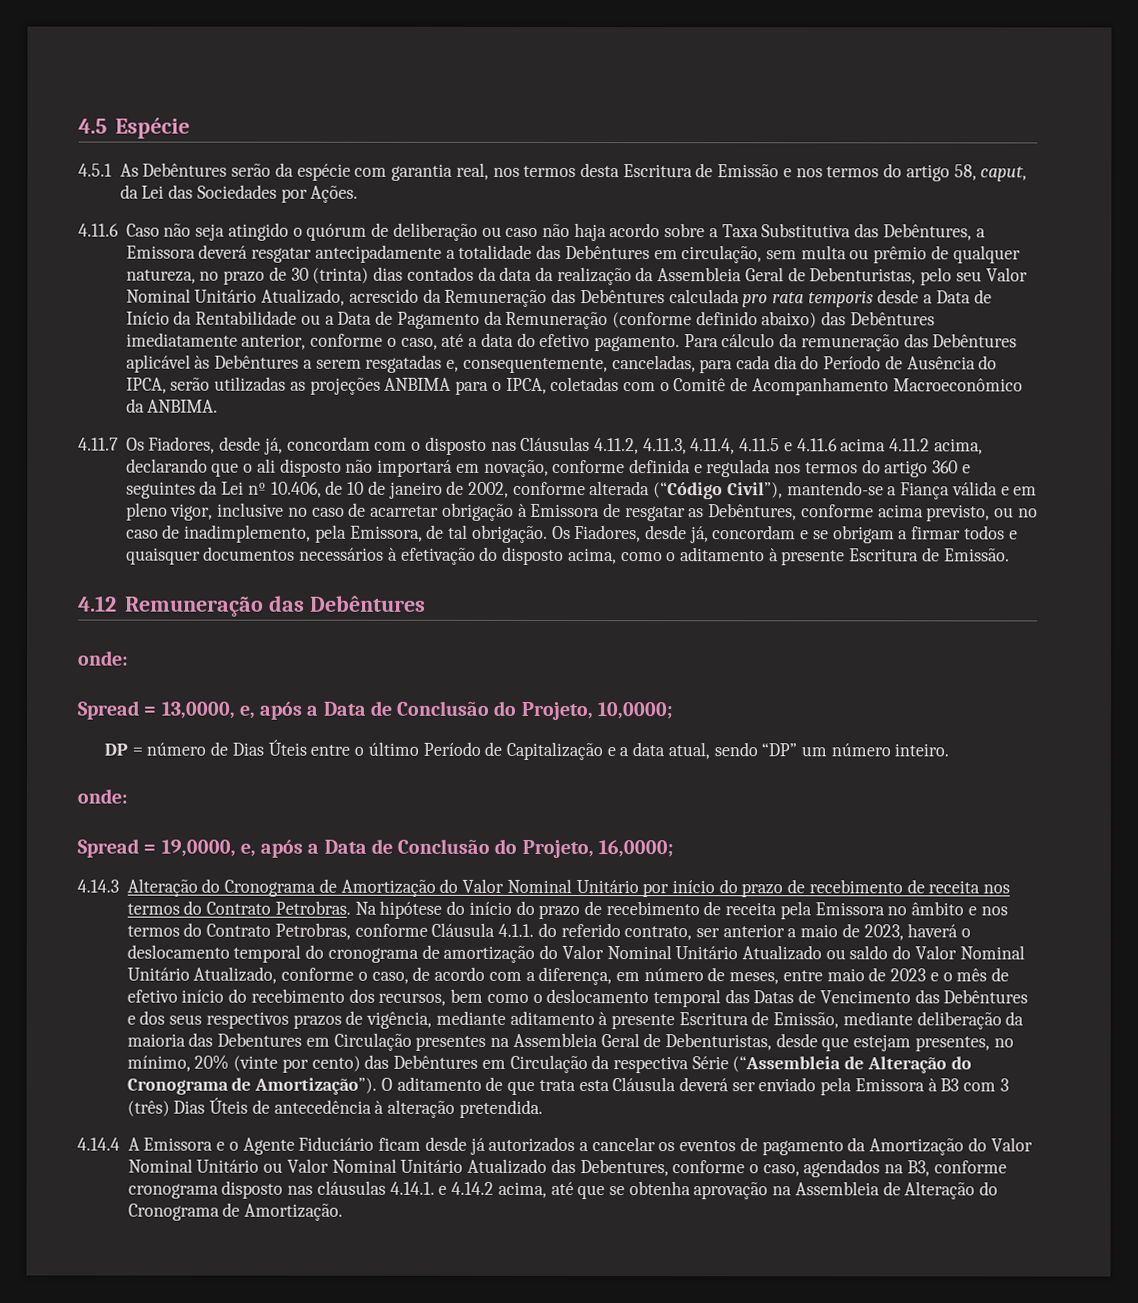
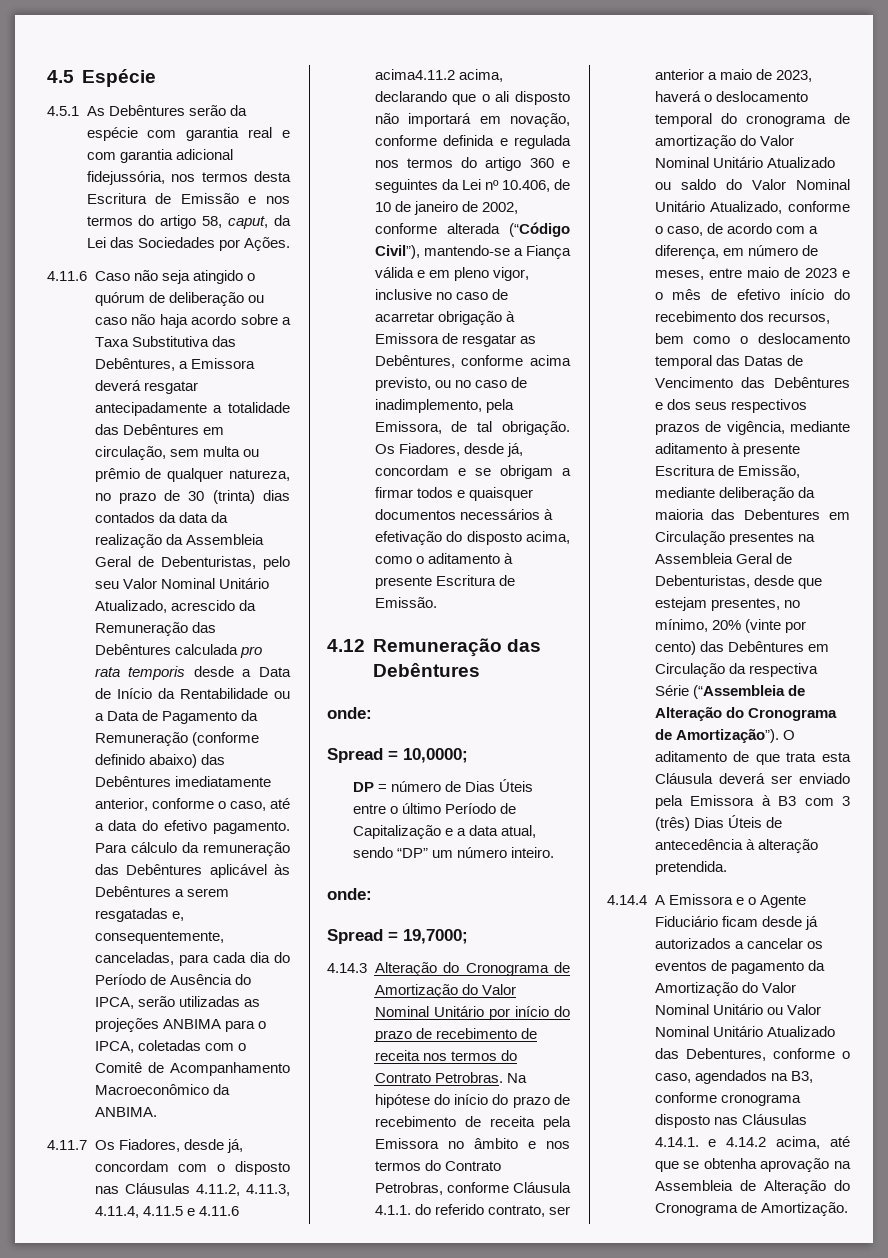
[455,162,489,180] real, -> [248,127,290,138] [86,149,233,163] [86,171,165,185] real e com garantia adicional fidejussória,
[840,438,931,452] acima 4.11.2 -> [374,69,455,80] acima4.11.2
[160,700,593,721] 13,0000, e, após a Data de Conclusão do Projeto, -> (398, 755) none
[160,838,674,859] 19,0000, e, após a Data de Conclusão do Projeto, 16,0000; -> [403,929,468,944] 19,7000;
[316,1180,386,1195] cláusulas -> [741,1114,807,1125] Cláusulas

